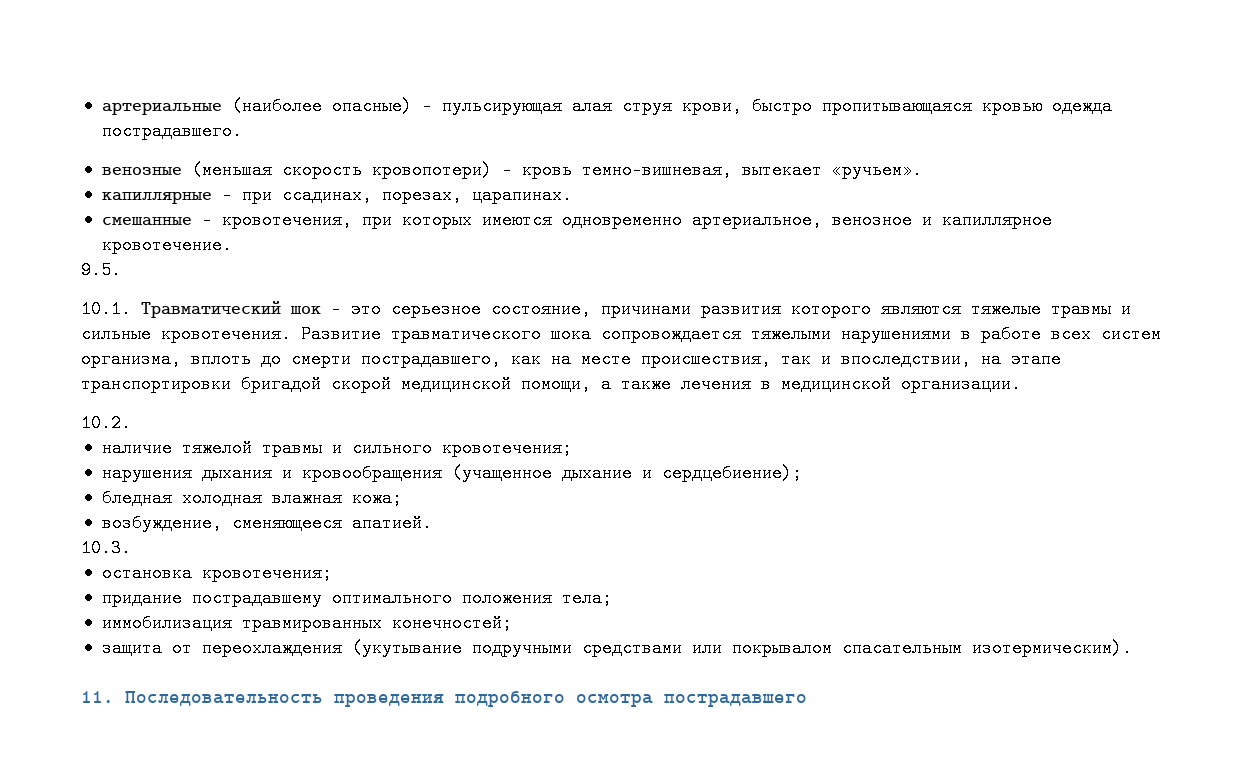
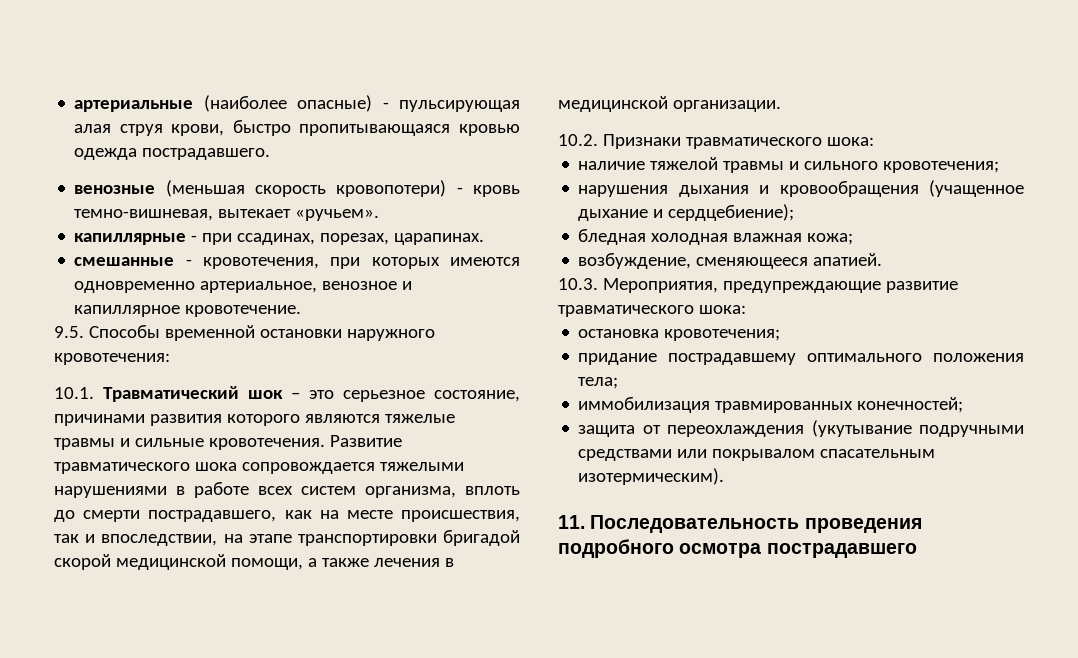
(121, 270) none -> [88,325,435,341] [54,353,170,365] Способы временной остановки наружного кровотечения:
(131, 423) none -> [602,134,874,149] Признаки травматического шока:
(131, 548) none -> [602,278,958,293] [558,305,746,317] Мероприятия, предупреждающие развитие травматического шока:

